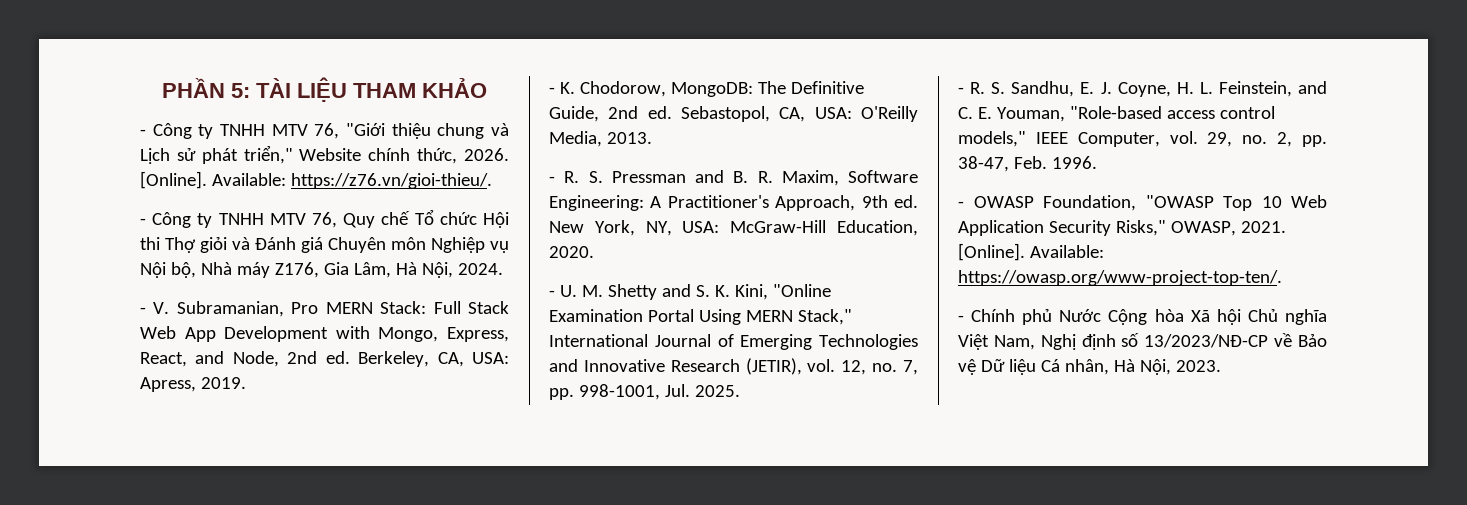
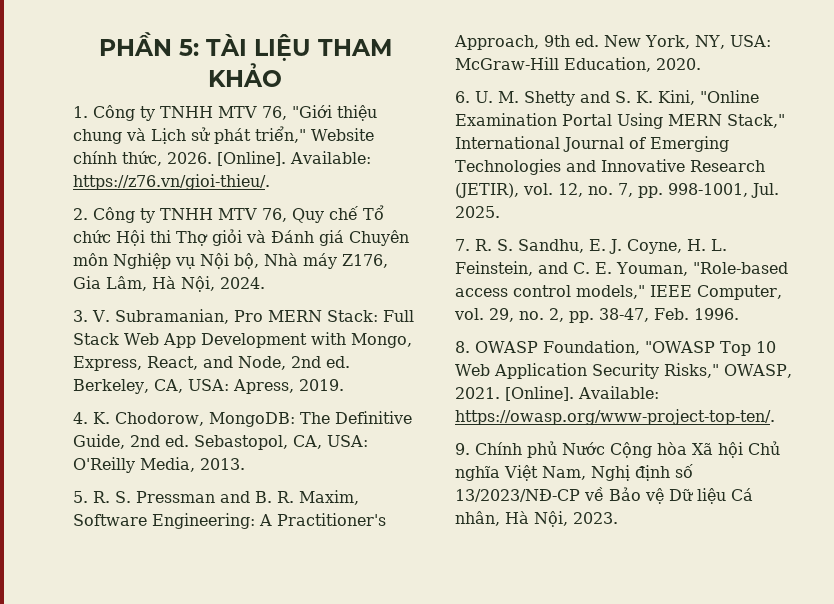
[140,129,146,136] - -> [73,106,88,118] 1.
[140,218,146,225] - -> [73,208,88,220] 2.
[140,307,146,314] - -> [73,310,88,322] 3.
[549,87,555,94] - -> [73,412,88,424] 4.
[549,176,555,183] - -> [73,491,88,503] 5.
[549,290,555,297] - -> [455,91,470,103] 6.
[958,87,964,94] - -> [455,239,470,251] 7.
[958,201,964,208] - -> [455,341,470,353] 8.
[958,315,964,322] - -> [455,443,470,455] 9.

